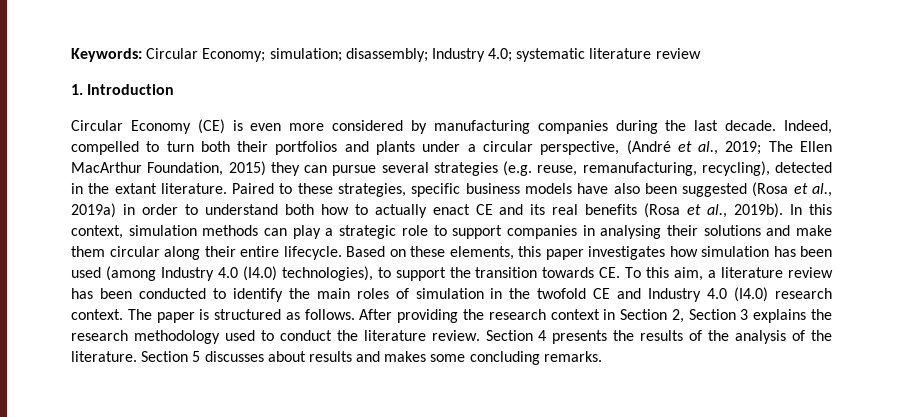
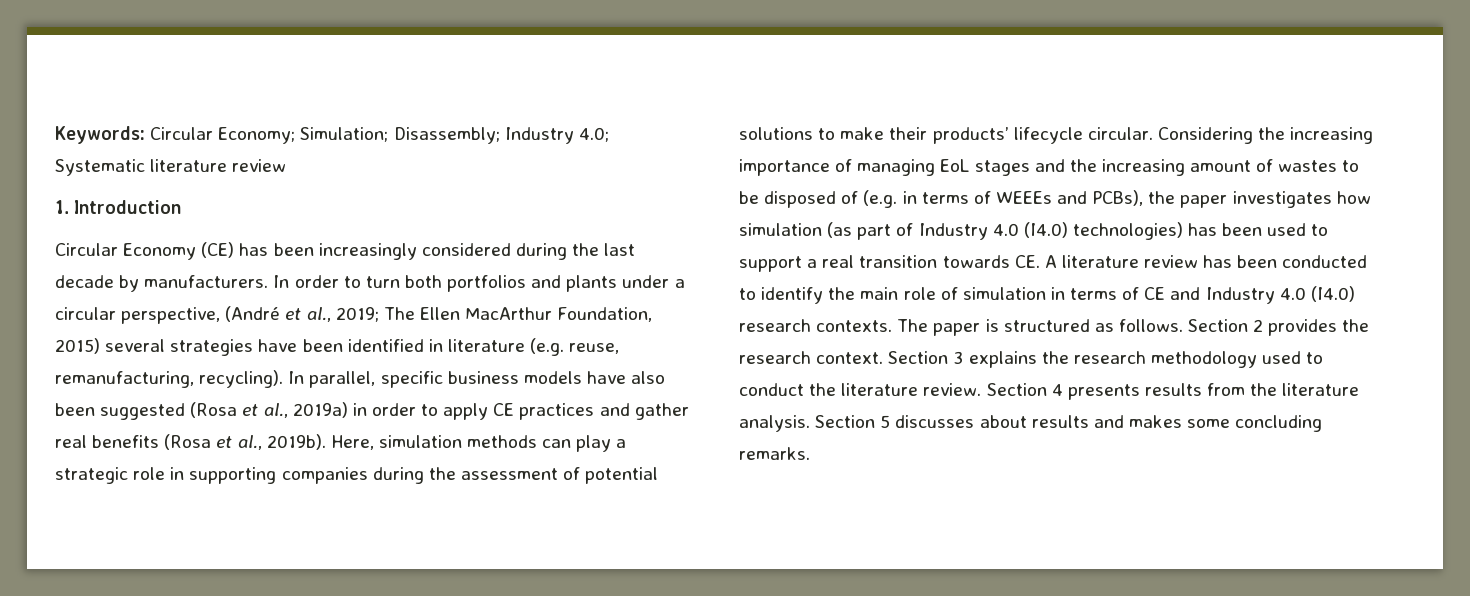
[269,48,428,62] simulation; disassembly; -> [300,127,500,144] Simulation; Disassembly;
[516,48,586,62] systematic -> [55,159,145,176] Systematic
[232,120,833,134] [71,141,139,155] is even more considered by manufacturing companies during the last decade. Indeed, compelled -> [239,243,636,260] [55,275,339,292] has been increasingly considered during the last decade by manufacturers. In order
[237,141,269,152] their -> (442, 281) none
[270,161,832,176] [71,183,407,197] they can pursue several strategies (e.g. reuse, remanufacturing, recycling), detected in the extant literature. Paired to these strategies, -> [105,338,620,356] [55,370,376,388] several strategies have been identified in literature (e.g. reuse, remanufacturing, recycling). In parallel,
[204,204,546,218] understand both how to actually enact CE and its -> [443,403,689,420] apply CE practices and gather
[790,204,833,215] [71,225,123,239] In this context, -> [330,435,374,450] Here,
[433,225,832,239] [71,246,832,260] [71,266,717,281] to support companies in analysing their solutions and make them circular along their entire lifecycle. Based on these elements, this paper investigates how simulation has been used (among Industry 4.0 (I4.0) technologies), to support the transition towards CE. To this aim, a -> [170,467,659,484] [739,127,1374,144] [739,159,1360,176] [739,190,1371,208] [739,222,1329,240] [739,255,1057,272] in supporting companies during the assessment of potential solutions to make their products’ lifecycle circular. Considering the increasing importance of managing EoL stages and the increasing amount of wastes to be disposed of (e.g. in terms of WEEEs and PCBs), the paper investigates how simulation (as part of Industry 4.0 (I4.0) technologies) has been used to support a real transition towards CE. A
[356,288,389,299] roles -> [903,287,936,300] role
[509,288,587,299] the twofold -> [1070,287,1140,300] terms of
[71,309,123,320] context. -> [816,320,893,332] contexts.
[359,309,684,323] After providing the research context in Section 2, -> [1188,319,1370,336] [739,351,884,364] Section 2 provides the research context.
[613,330,833,344] [71,351,137,362] the results of the analysis of the literature. -> [1144,383,1360,396] [739,415,810,432] results from the literature analysis.

